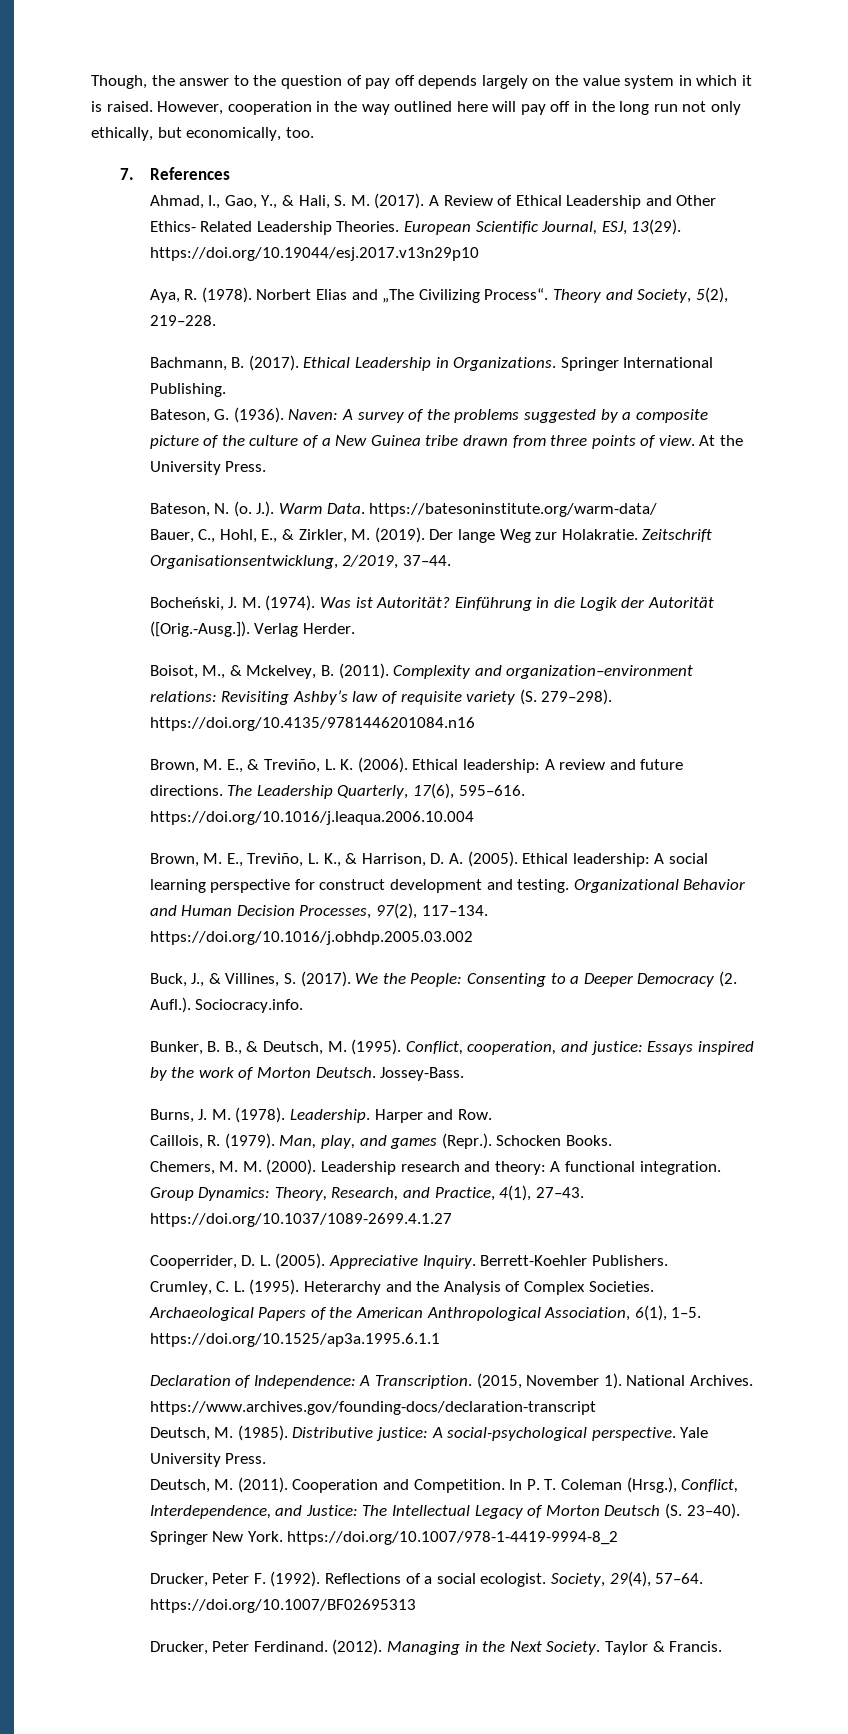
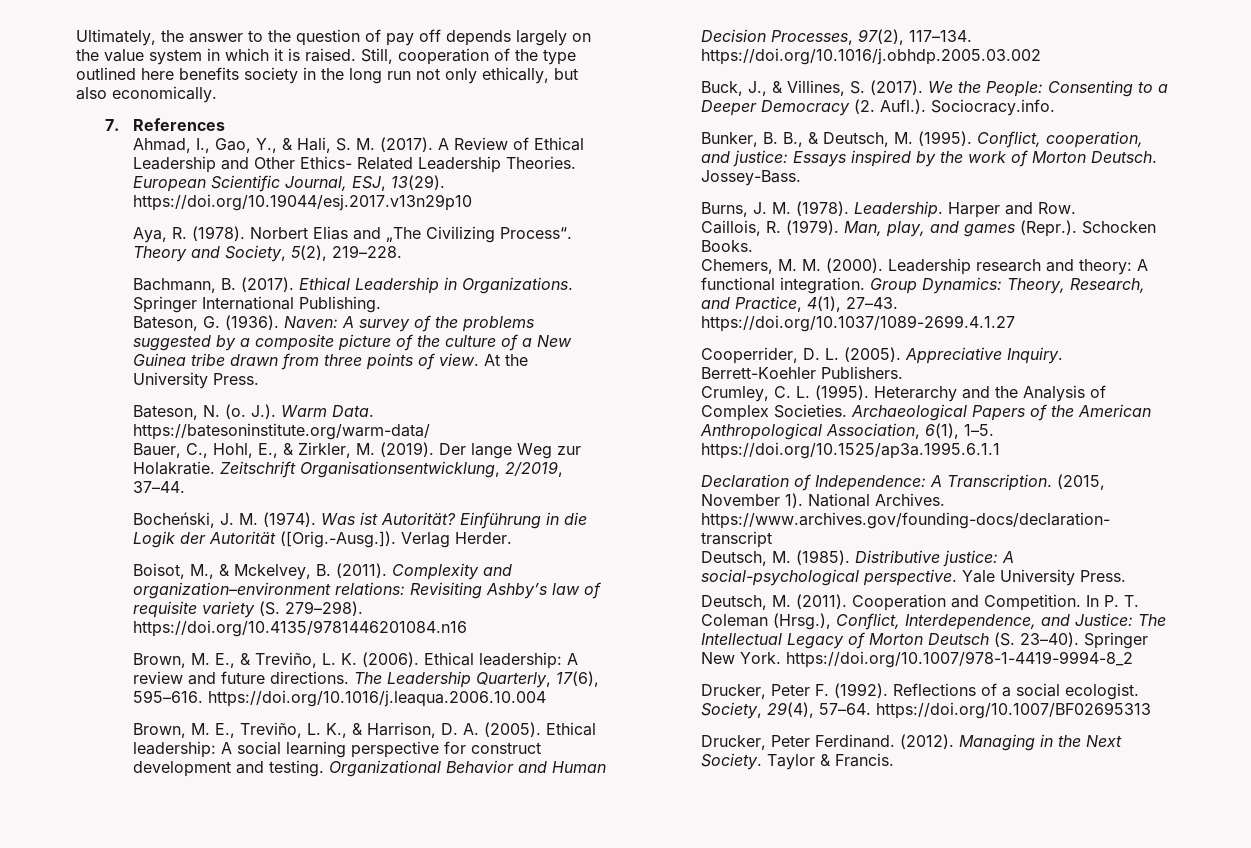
[91,75,147,89] Though, -> [76,29,156,46] Ultimately,
[157,101,571,115] However, cooperation in the way outlined here will pay off -> [361,48,576,65] [76,67,298,84] Still, cooperation of the type outlined here benefits society
[186,127,314,141] economically, too. -> [76,86,217,103] also economically.

